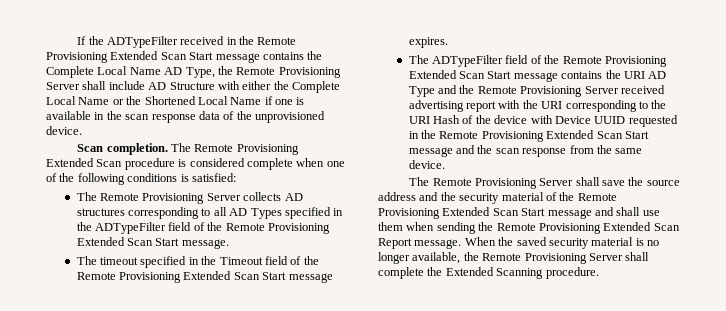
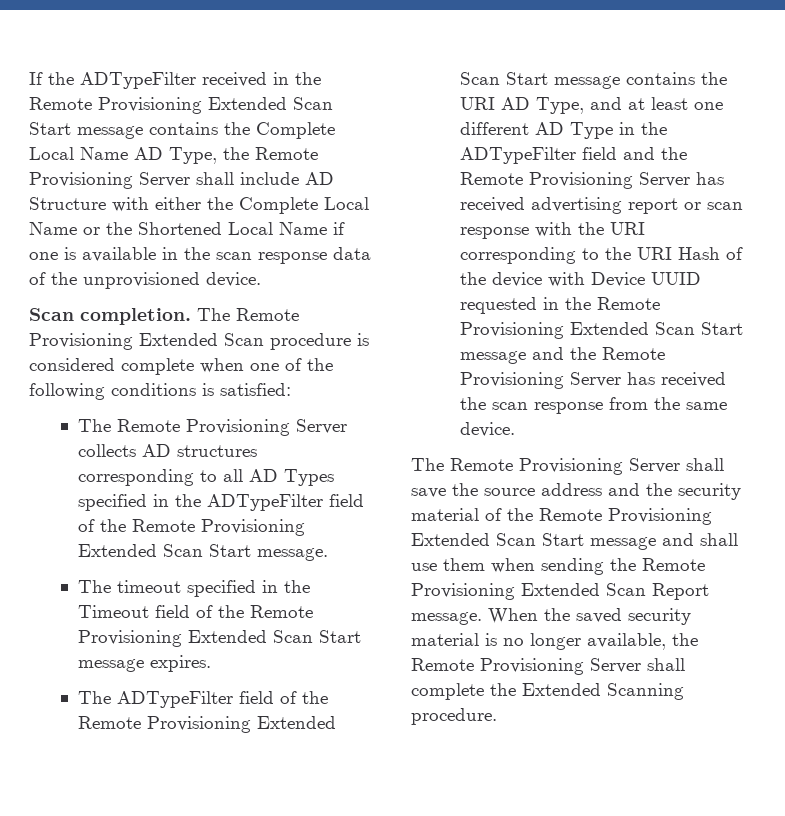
[408,85,619,97] Type and the Remote Provisioning Server -> [536,97,724,114] [460,122,668,139] [460,147,688,164] [460,172,725,189] Type, and at least one different AD Type in the ADTypeFilter field and the Remote Provisioning Server has
(497, 106) none -> [684,202,744,210] [460,227,530,239] or scan response
(493, 149) none -> [602,347,666,360] [460,372,727,389] [460,397,487,410] Remote Provisioning Server has received the

